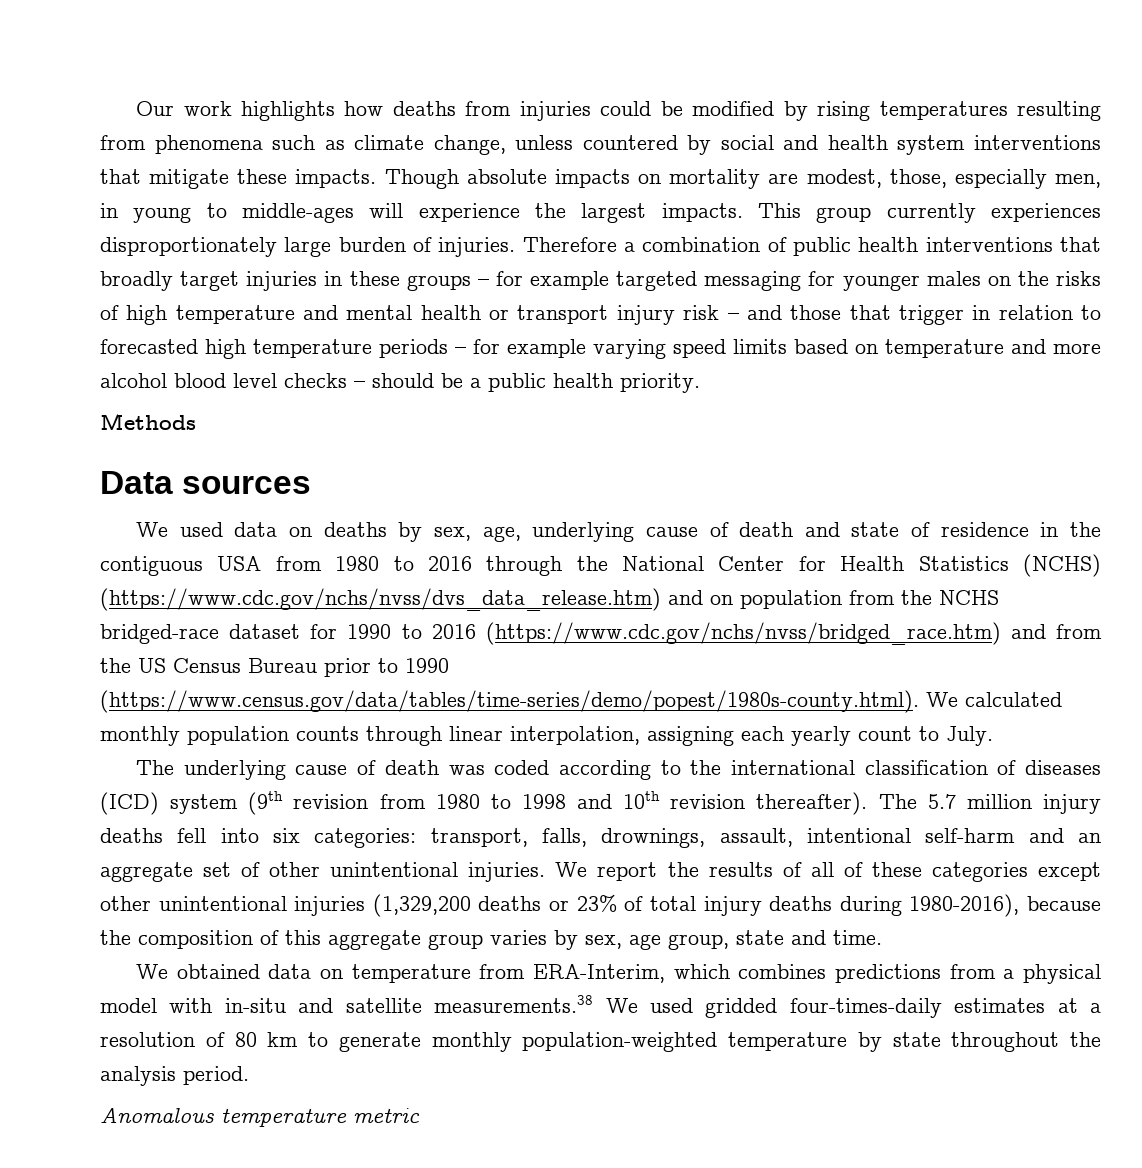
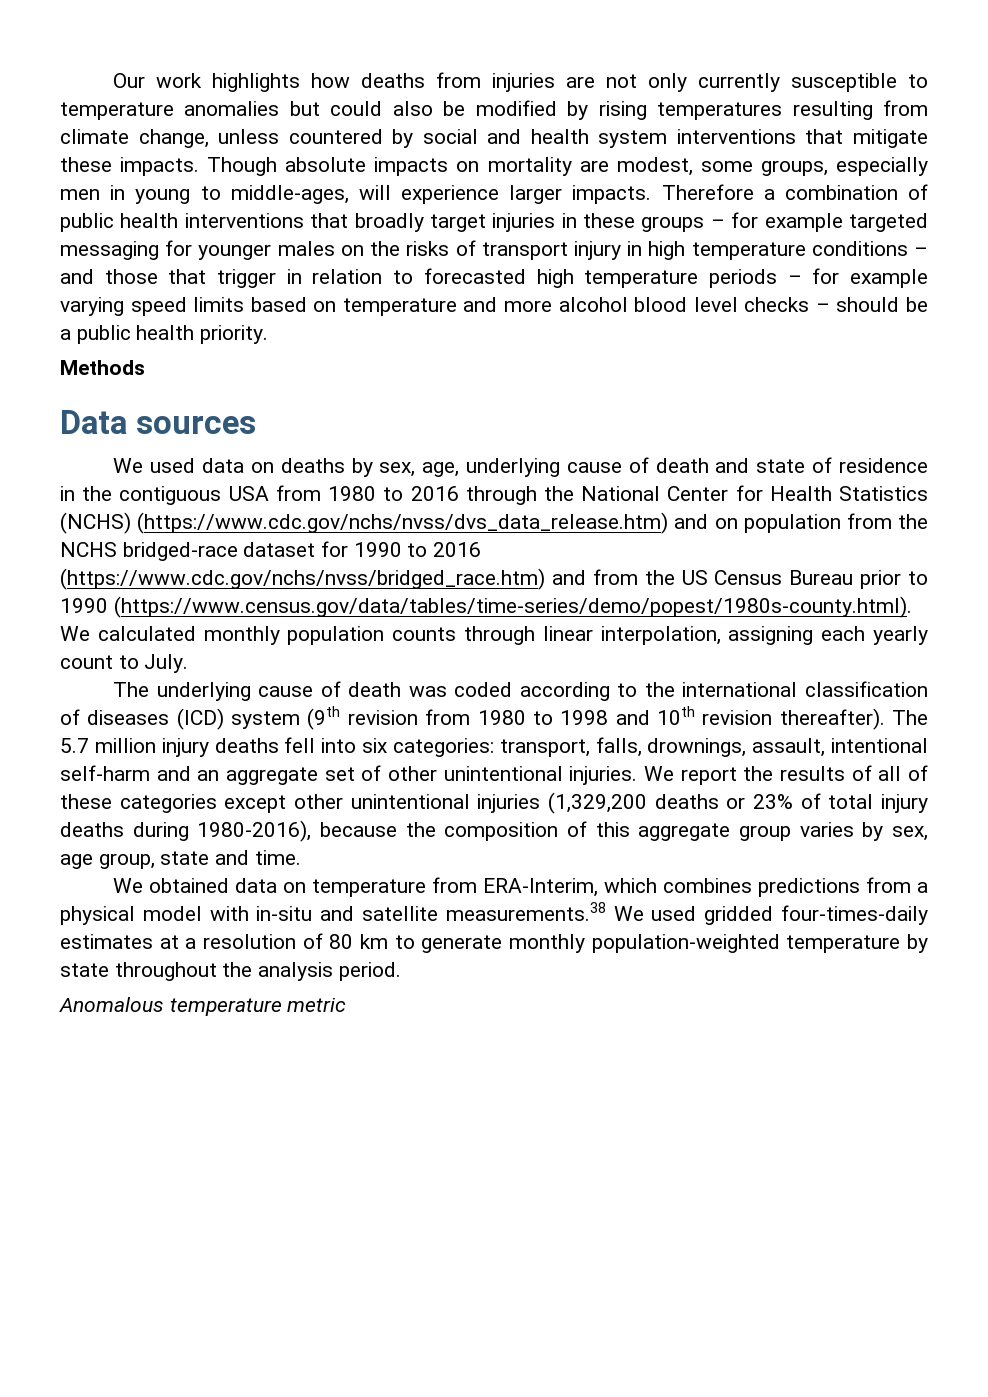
[600,101,652,116] could -> [566,73,929,92] [60,101,433,120] are not only currently susceptible to temperature anomalies but could also
[154,135,345,154] phenomena such as -> (928, 108) none
[889,169,1102,189] those, especially men, -> [700,157,928,176] [60,189,100,200] some groups, especially men
[242,203,354,223] middle-ages -> [230,185,349,204] middle-ages,
[535,203,1101,223] [100,237,516,257] the largest impacts. This group currently experiences disproportionately large burden of injuries. -> [509,185,652,204] larger impacts.
[126,305,720,325] high temperature and mental health or transport injury risk -> [481,241,908,260] transport injury in high temperature conditions

